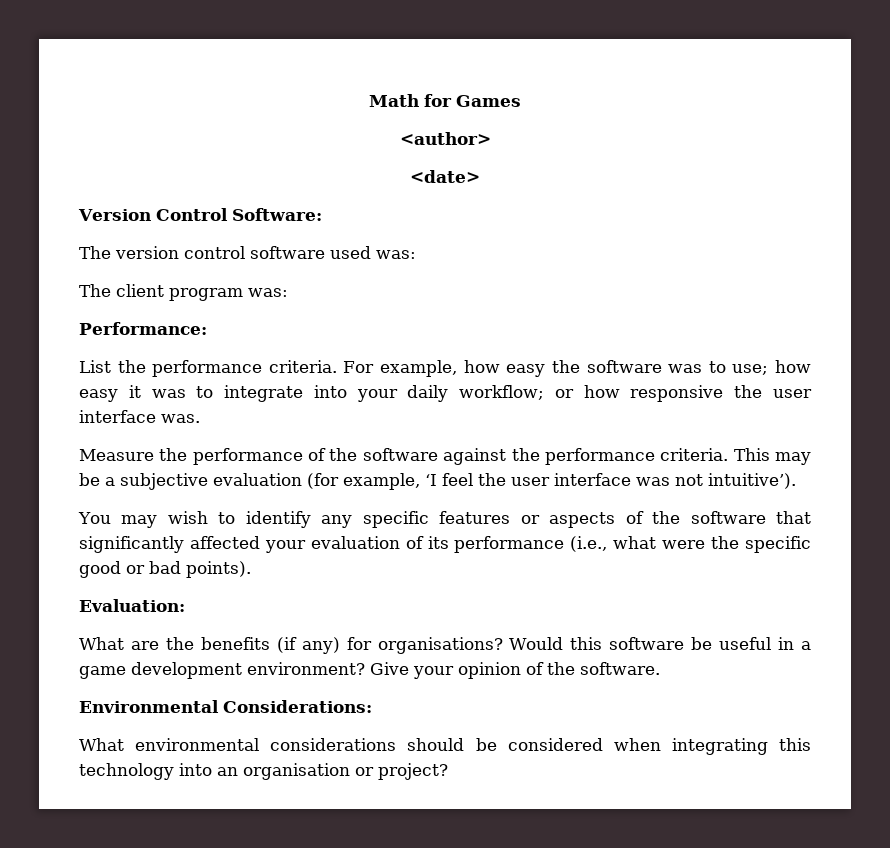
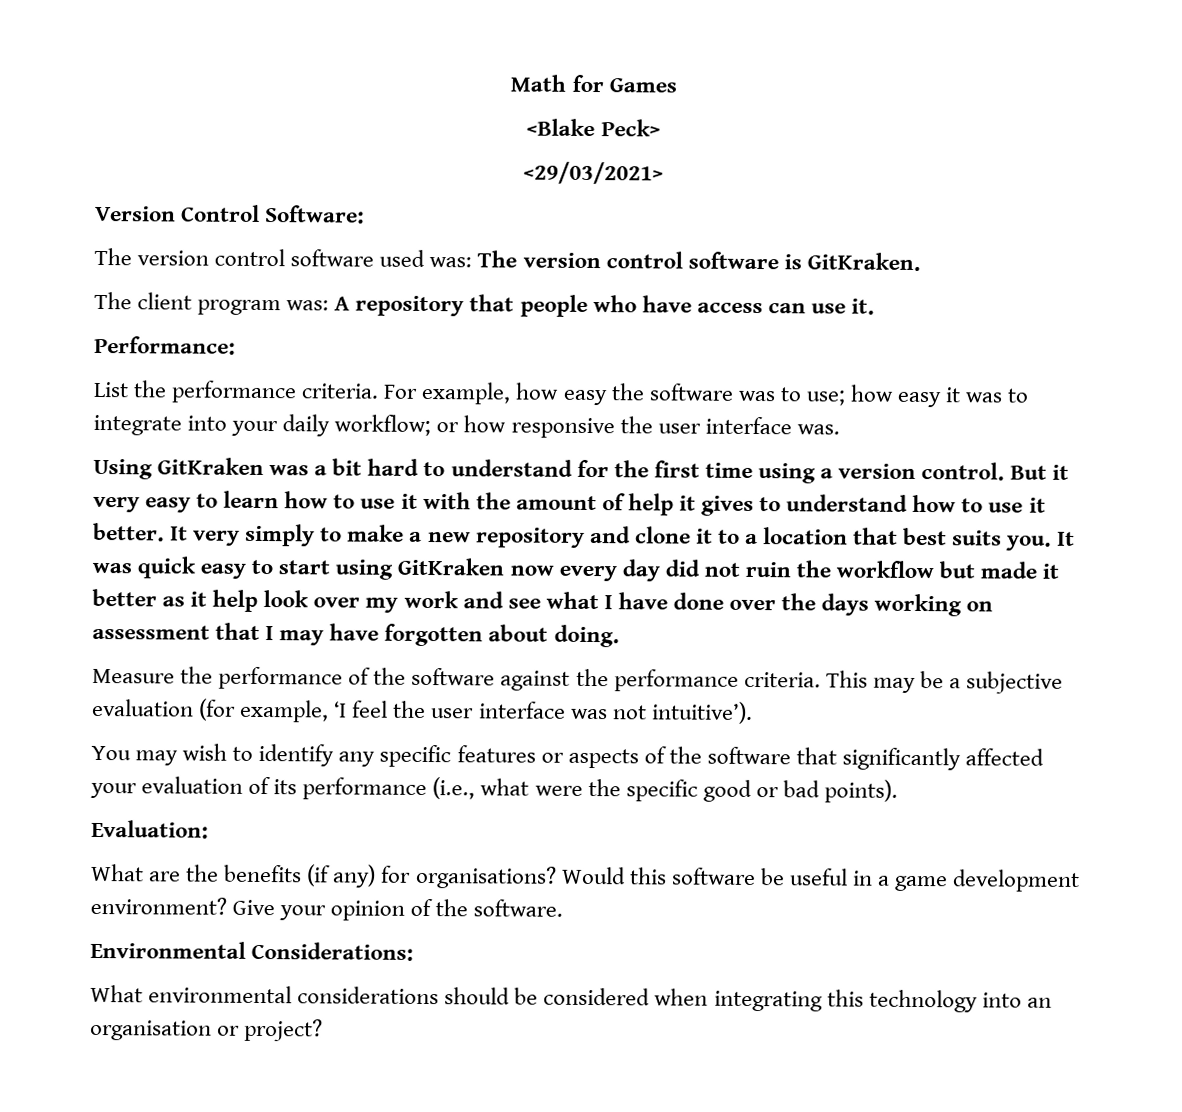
[399,132,491,145] [410,170,480,183] <author> // <date> -> [526,118,661,137] [523,161,664,185] <Blake Peck> // <29/03/2021>
[79,284,288,301] // The client program was: -> [477,250,921,272] [94,291,875,317] The version control software is GitKraken. // The client program was: A repository that people who have access can use it.
(200, 418) none -> [93,457,1070,484] [93,490,1046,516] [93,522,1076,551] [92,556,1060,582] [92,588,994,617] [92,622,620,648] // Using GitKraken was a bit hard to understand for the first time using a version control. But it very easy to learn how to use it with the amount of help it gives to understand how to use it better. It very simply to make a new repository and clone it to a location that best suits you. It was quick easy to start using GitKraken now every day did not ruin the workflow but made it better as it help look over my work and see what I have done over the days working on assessment that I may have forgotten about doing.

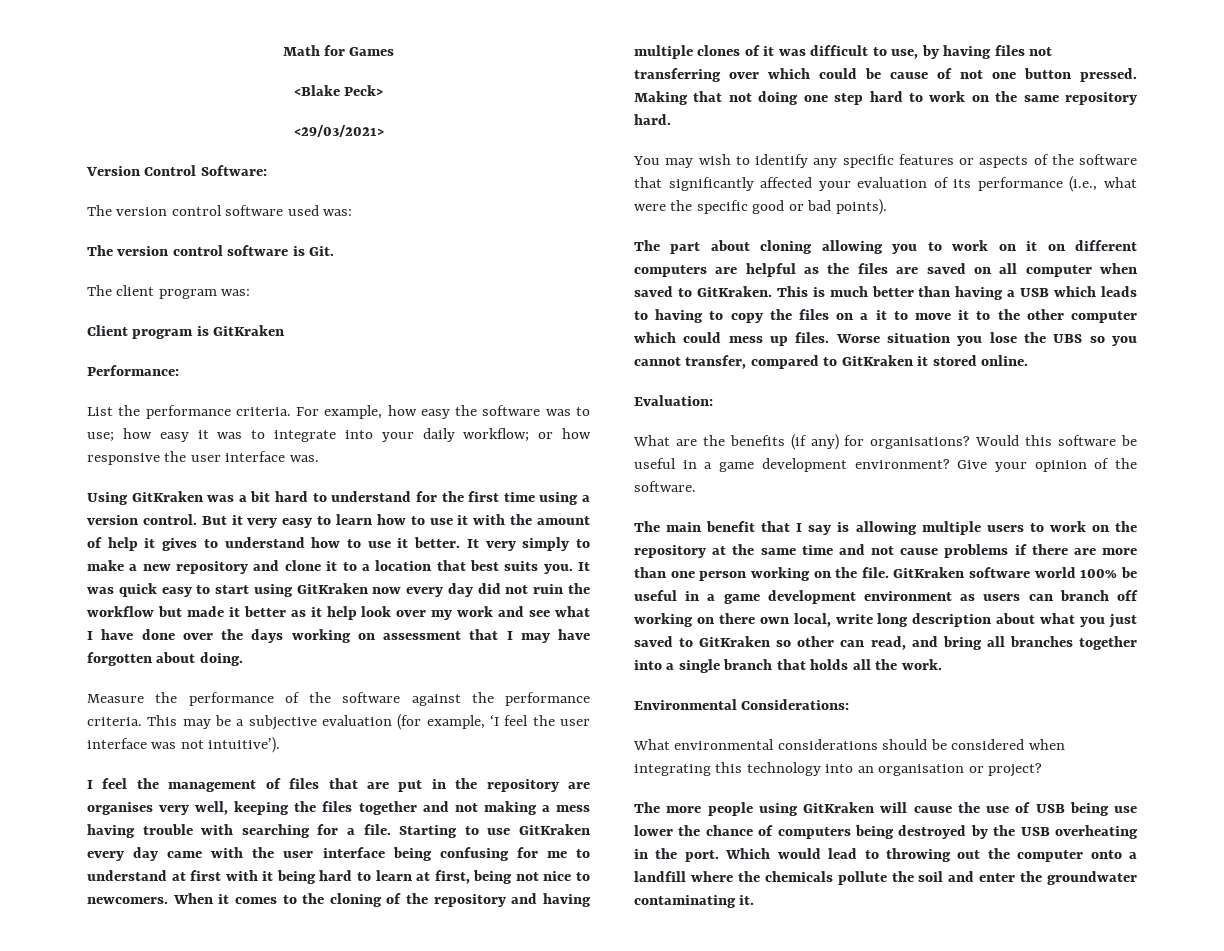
(473, 262) none -> (353, 212) //
[806,252,921,272] GitKraken. -> [309,246,335,256] Git.
[334,294,875,317] A repository that people who have access can use it. -> [87,325,285,339] // Client program is GitKraken
(753, 712) none -> [87,778,591,792] [87,801,590,815] [87,824,591,838] [87,847,590,861] [87,870,590,884] [87,893,591,907] [634,45,1053,59] [634,68,1137,82] [634,91,1137,105] [634,114,671,125] // I feel the management of files that are put in the repository are organises very well, keeping the files together and not making a mess having trouble with searching for a file. Starting to use GitKraken every day came with the user interface being confusing for me to understand at first with it being hard to learn at first, being not nice to newcomers. When it comes to the cloning of the repository and having multiple clones of it was difficult to use, by having files not transferring over which could be cause of not one button pressed. Making that not doing one step hard to work on the same repository hard.
(898, 791) none -> [634,240,1137,254] [634,263,1137,277] [634,286,1137,300] [634,309,1137,323] [634,332,1137,346] [634,355,1029,369] // The part about cloning allowing you to work on it on different computers are helpful as the files are saved on all computer when saved to GitKraken. This is much better than having a USB which leads to having to copy the files on a it to move it to the other computer which could mess up files. Worse situation you lose the UBS so you cannot transfer, compared to GitKraken it stored online.
(564, 908) none -> [634,521,1138,535] [634,544,1137,558] [634,567,1137,581] [634,590,1138,604] [634,613,1137,628] [634,636,1137,650] [634,659,942,673] // The main benefit that I say is allowing multiple users to work on the repository at the same time and not cause problems if there are more than one person working on the file. GitKraken software world 100% be useful in a game development environment as users can branch off working on there own local, write long description about what you just saved to GitKraken so other can read, and bring all branches together into a single branch that holds all the work.
(324, 1030) none -> [634,802,1137,816] [634,825,1138,839] [634,848,1137,862] [634,871,1137,885] [634,895,755,908] // The more people using GitKraken will cause the use of USB being use lower the chance of computers being destroyed by the USB overheating in the port. Which would lead to throwing out the computer onto a landfill where the chemicals pollute the soil and enter the groundwater contaminating it.

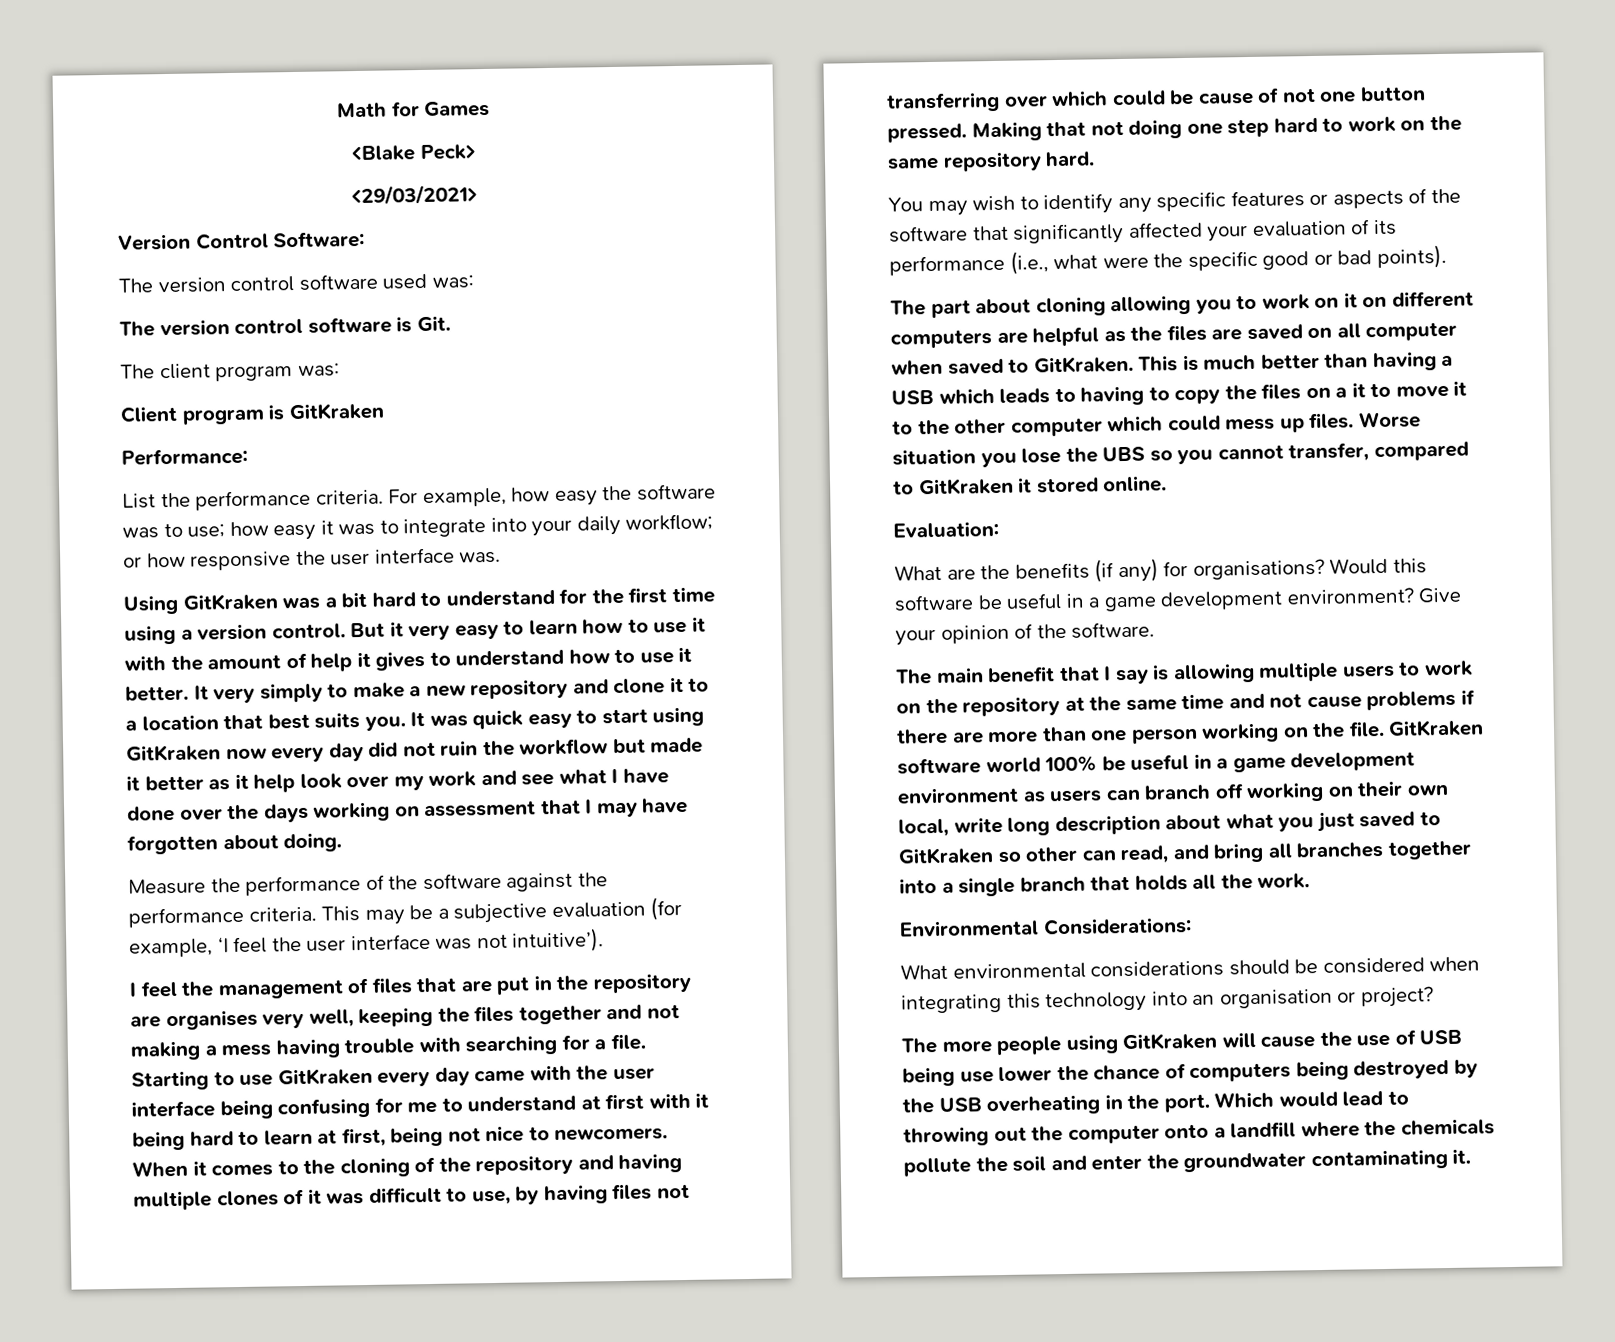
[718,613,755,624] there -> [1357,780,1404,798] their

